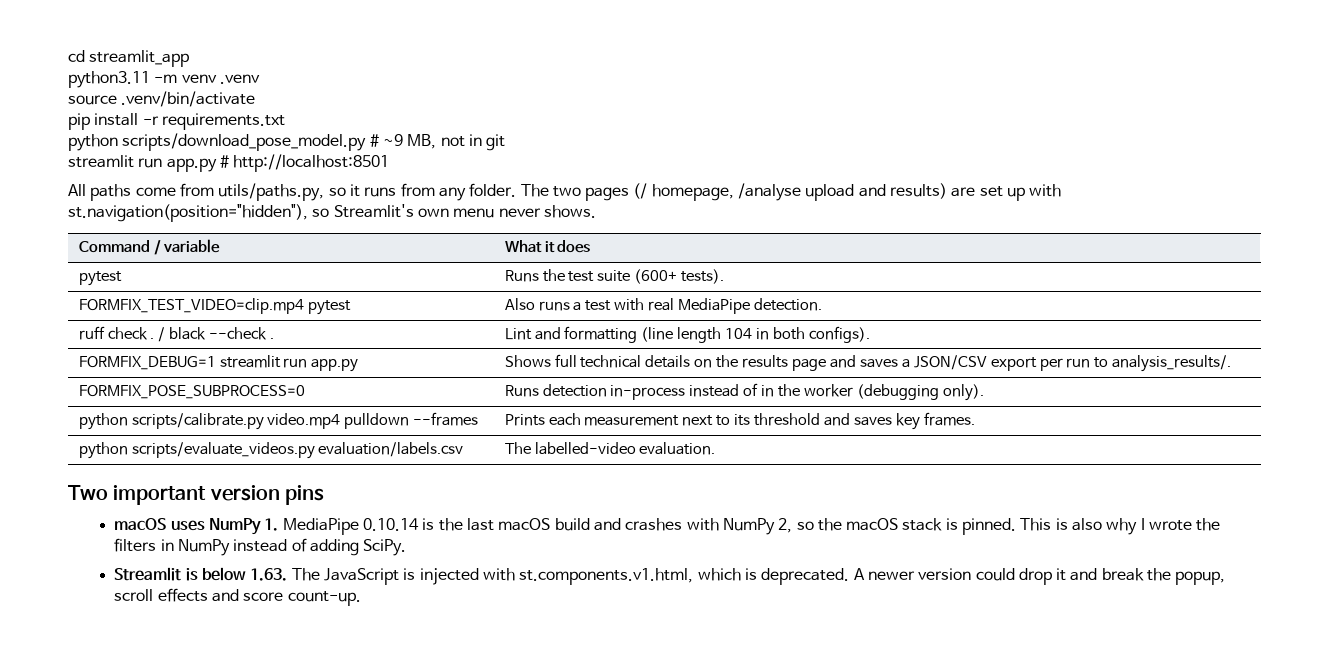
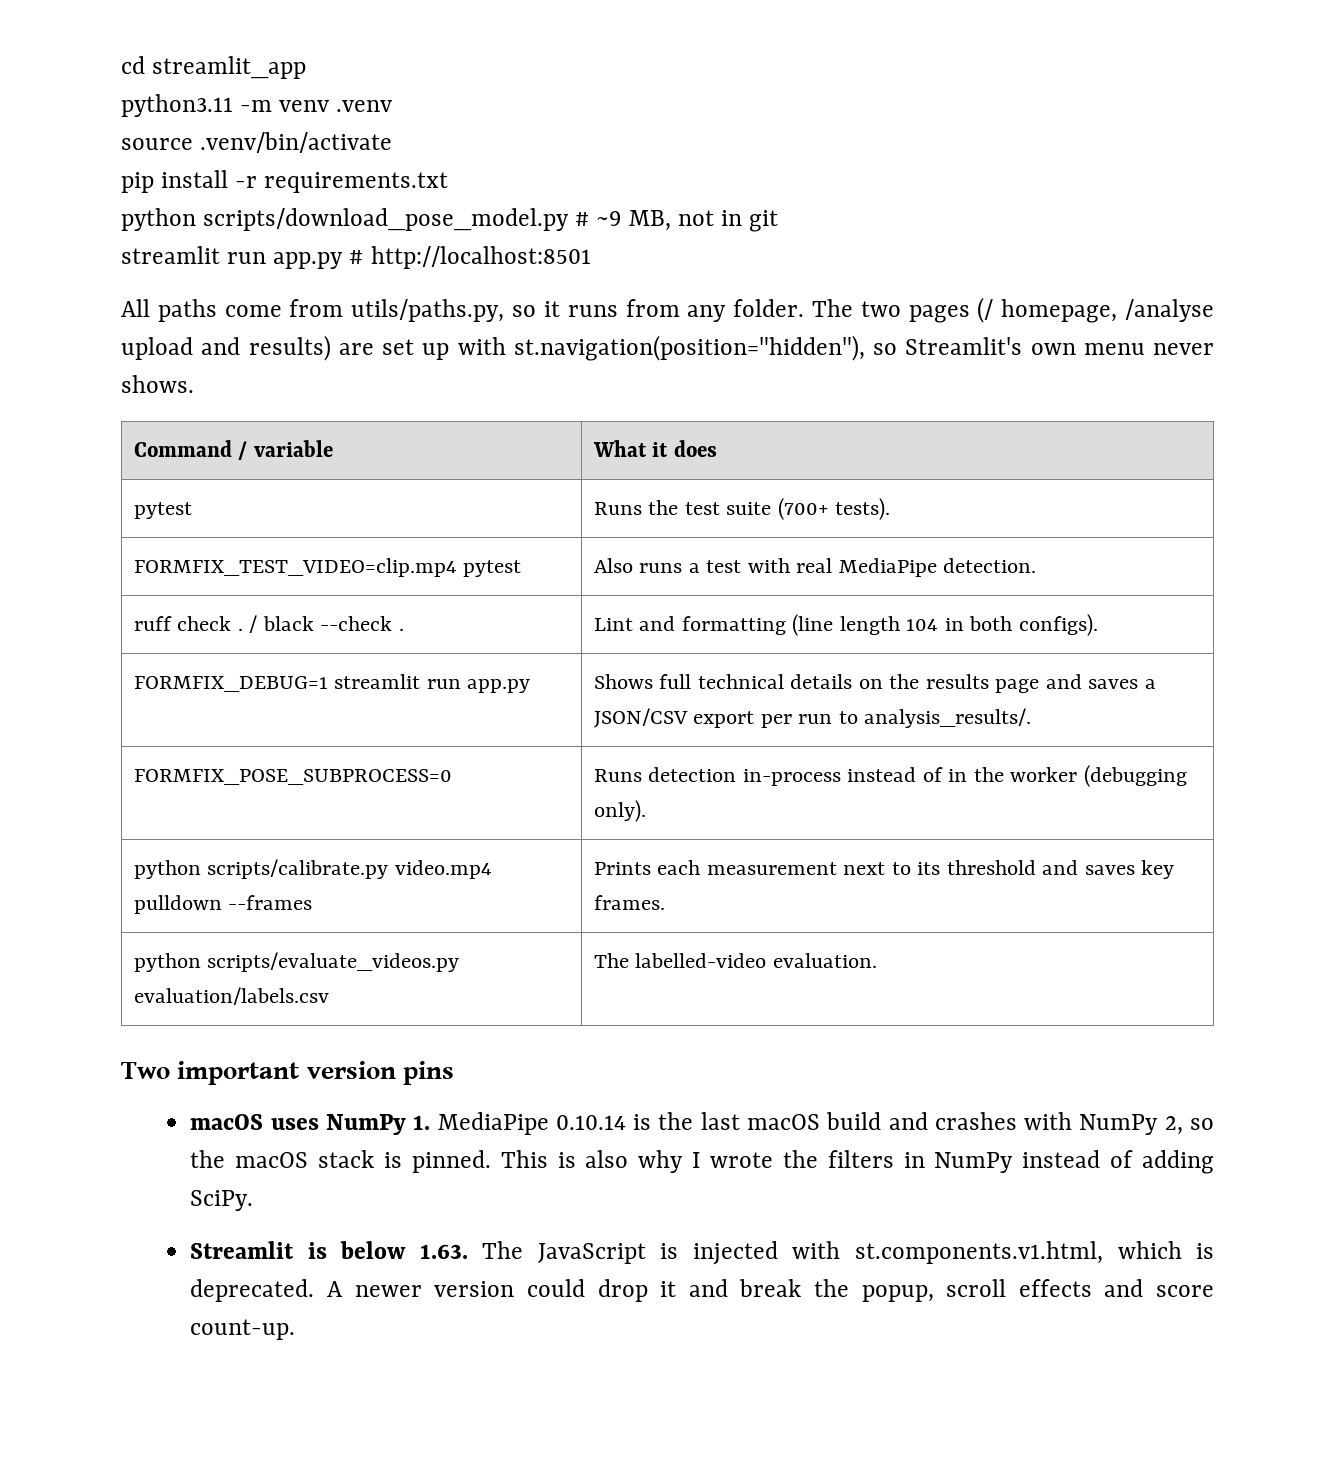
[634,269,678,284] (600+ -> [777,498,829,520] (700+

